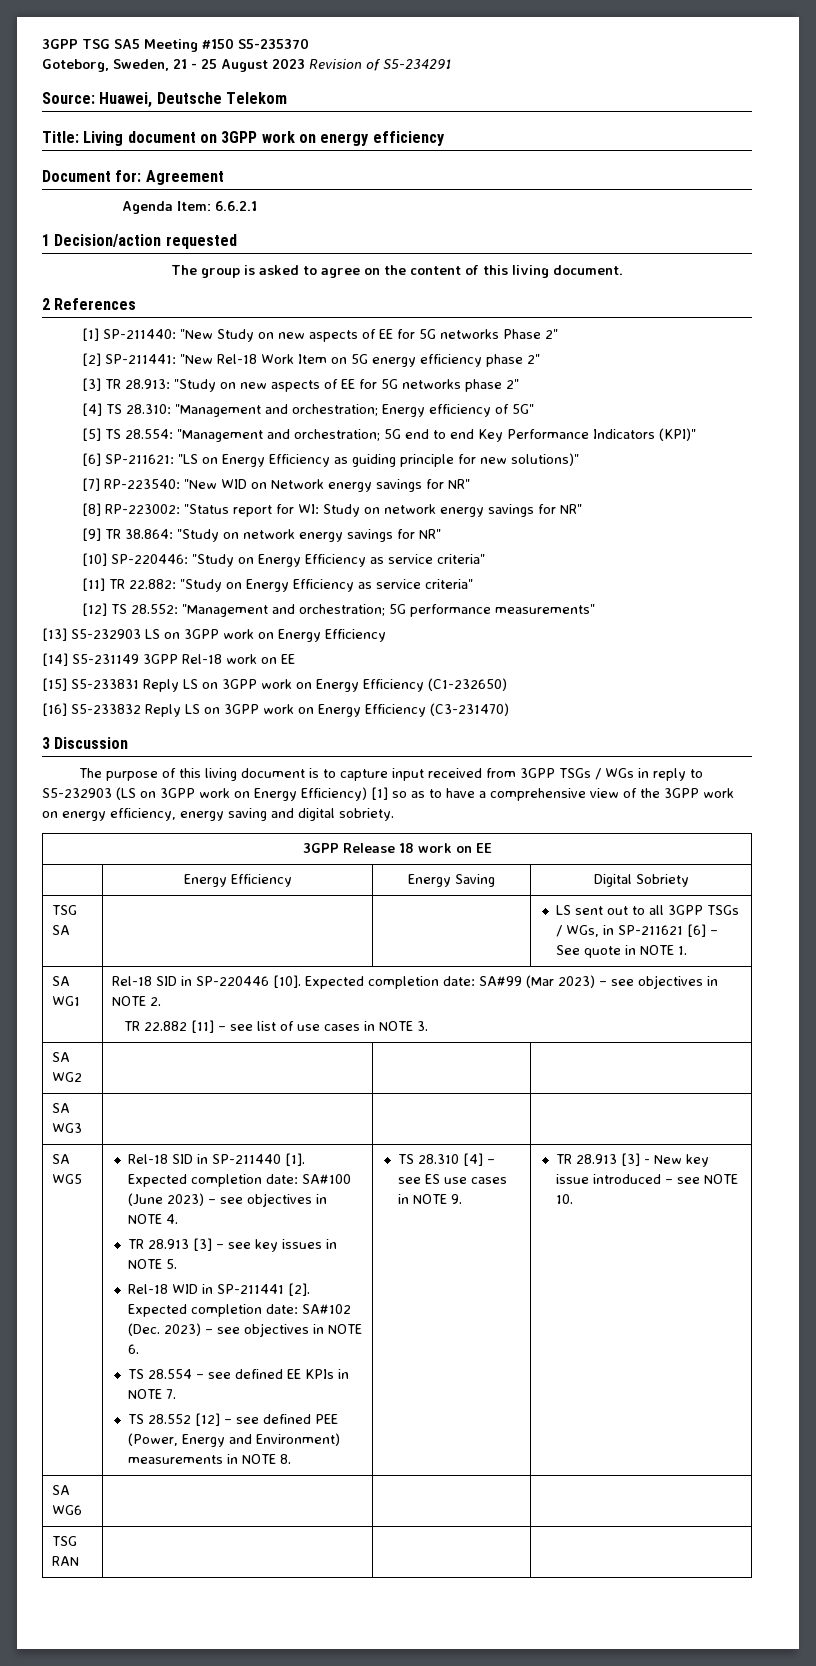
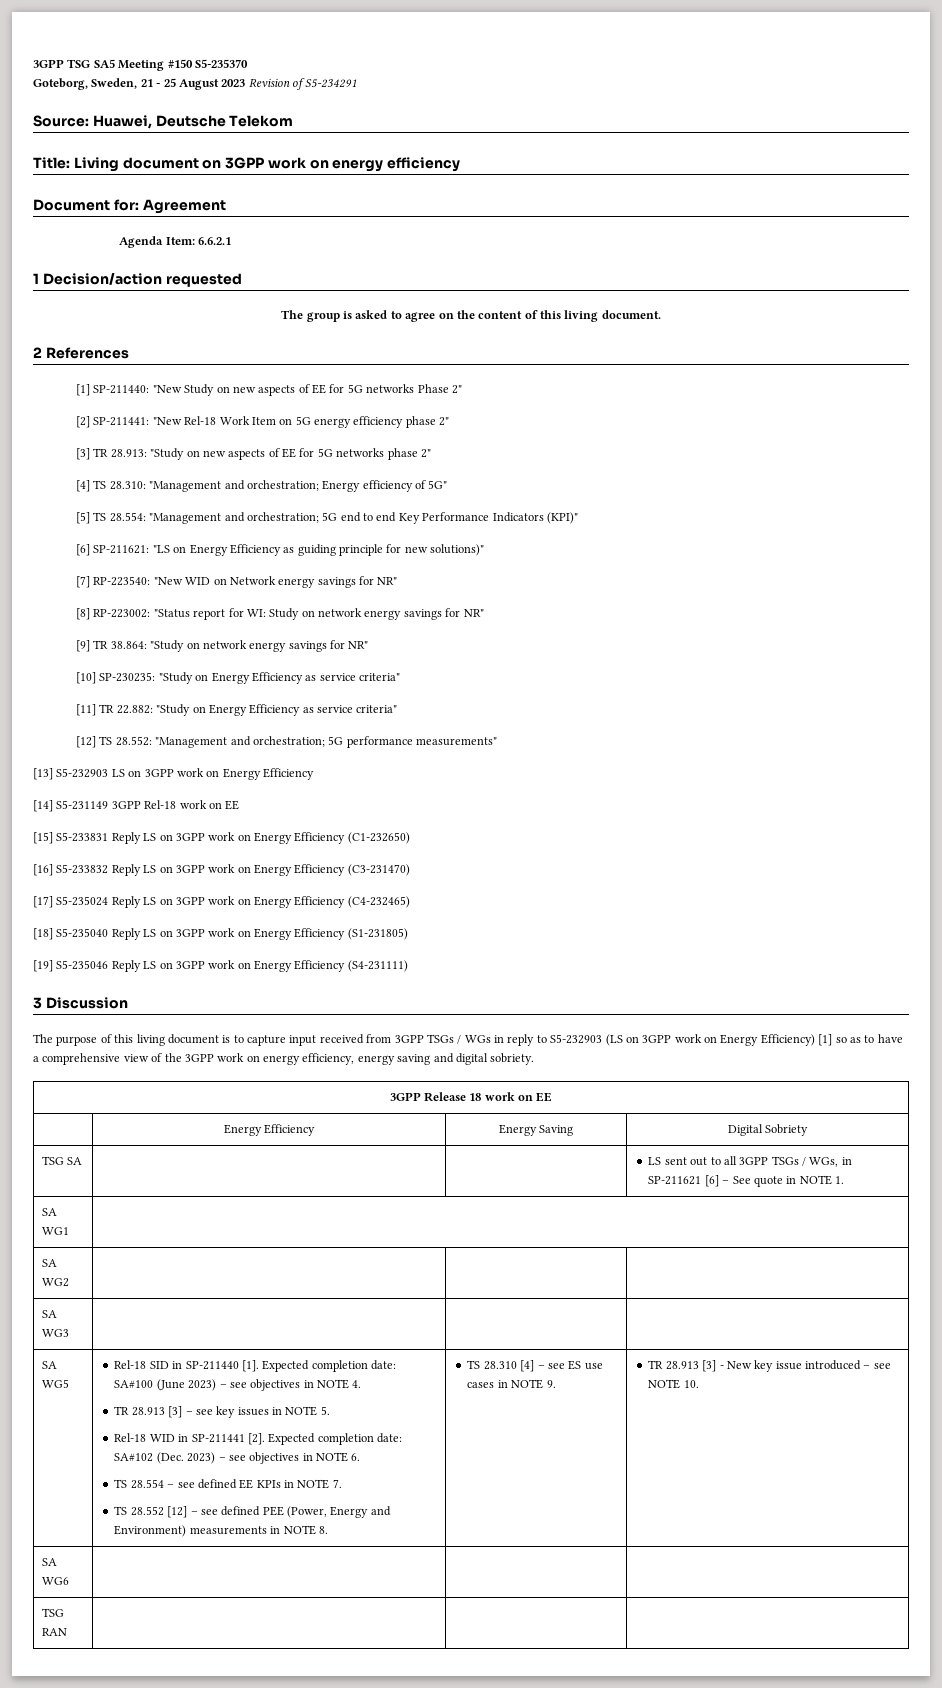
[111,554,189,564] SP-220446: -> [99,672,156,682] SP-230235:
(509, 709) none -> [33,896,410,908] [33,928,408,940] [33,960,408,972] // [17] S5-235024 Reply LS on 3GPP work on Energy Efficiency (C4-232465) // [18] S5-235040 Reply LS on 3GPP work on Energy Efficiency (S1-231805) // [19] S5-235046 Reply LS on 3GPP work on Energy Efficiency (S4-231111)
[112,975,719,989] [112,996,162,1006] [124,1020,429,1033] Rel-18 SID in SP-220446 [10]. Expected completion date: SA#99 (Mar 2023) – see objectives in NOTE 2. // TR 22.882 [11] – see list of use cases in NOTE 3. -> (69, 1231) none

